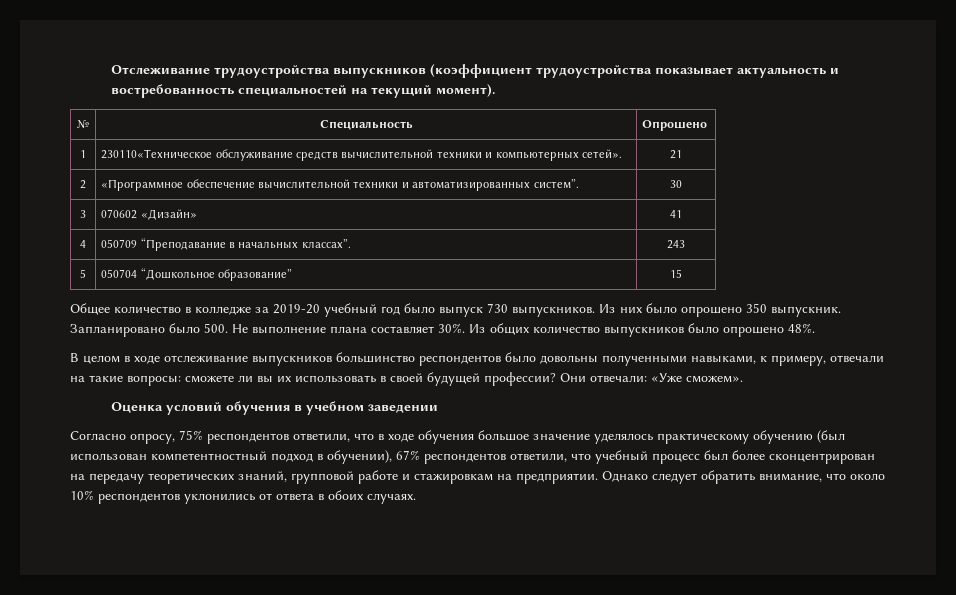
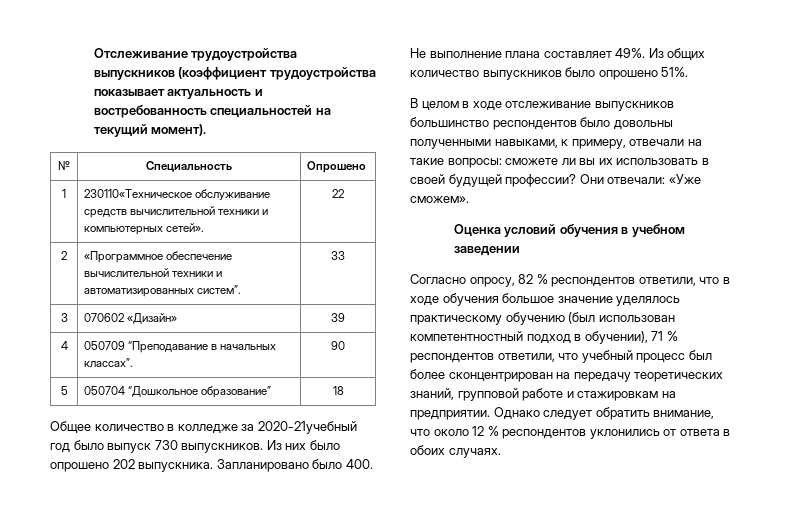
[670,150,682,159] 21 -> [332,189,344,198] 22
[670,180,682,188] 30 -> [331,251,345,260] 33
[670,210,682,218] 41 -> [331,313,345,322] 39
[667,240,685,249] 243 -> [331,341,345,350] 90
[670,269,682,278] 15 -> [332,386,344,395] 18
[273,303,377,317] 2019-20 учебный -> [257,421,357,434] 2020-21учебный
[746,303,841,317] 350 выпускник. -> [112,459,214,472] 202 выпускника.
[204,323,228,333] 500. -> [345,459,373,469] 400.
[438,323,465,333] 30%. -> [615,48,646,58] 49%.
[788,323,815,333] 48%. -> [661,67,689,77] 51%.
[179,430,203,440] 75% -> [518,274,548,284] 82 %
[396,450,420,460] 67% -> [651,331,678,341] 71 %
[70,490,94,500] 10% -> [472,426,499,436] 12 %

